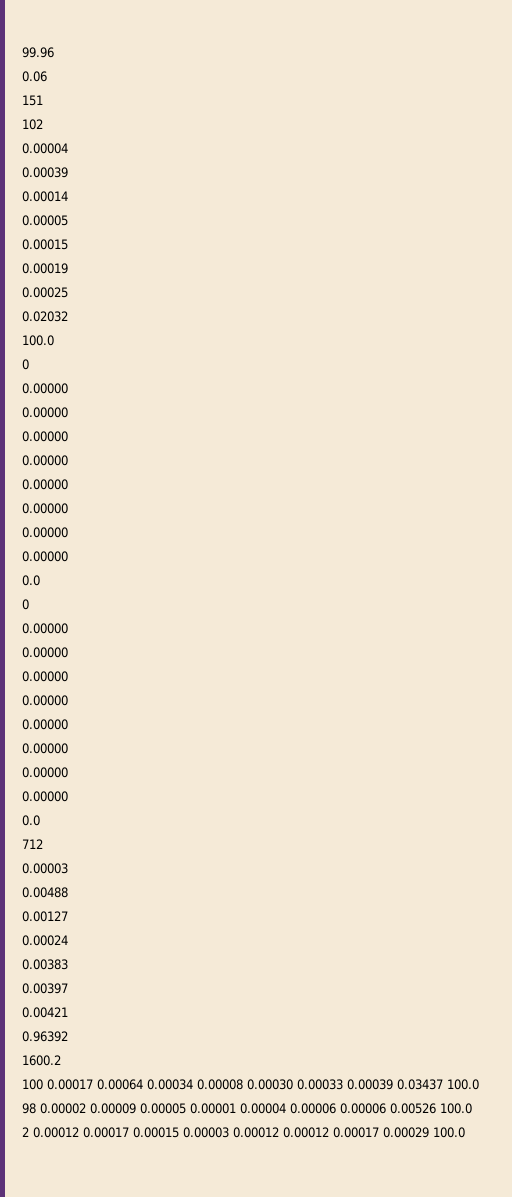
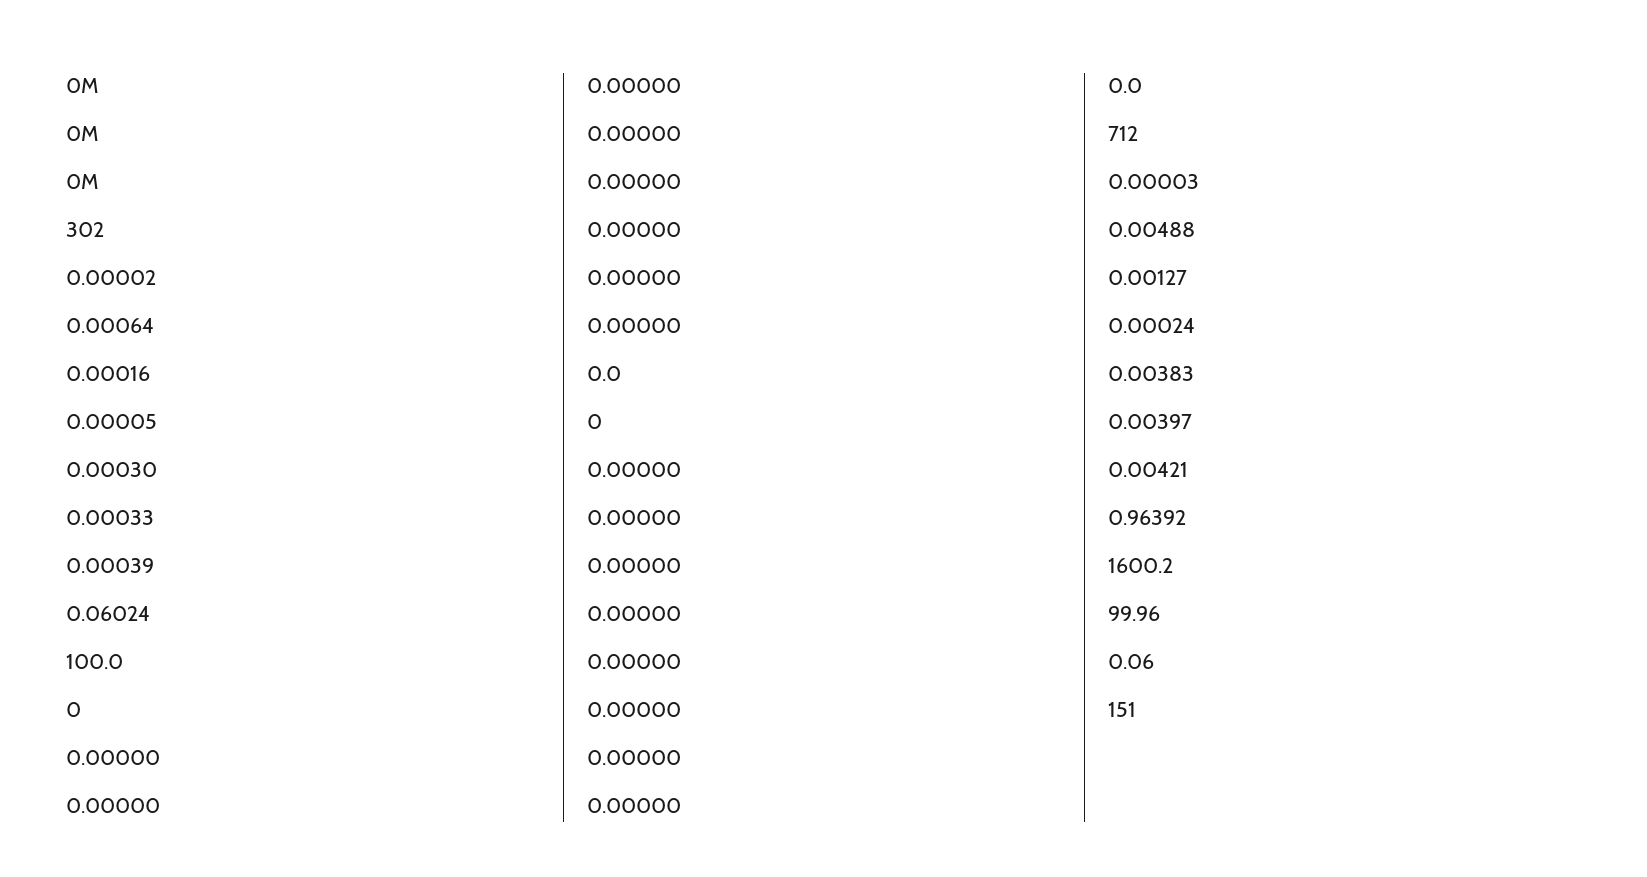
[22,47,54,58] [22,71,47,82] [22,95,43,106] [22,119,43,130] [22,143,68,154] [22,167,68,178] [22,191,68,202] [22,215,68,226] [22,239,68,250] [22,263,68,274] [22,287,68,298] [22,311,68,322] 99.96 // 0.06 // 151 // 102 // 0.00004 // 0.00039 // 0.00014 // 0.00005 // 0.00015 // 0.00019 // 0.00025 // 0.02032 -> [66,78,98,93] [66,126,98,141] [66,174,98,189] [66,222,104,237] [66,270,156,285] [66,318,154,333] [66,366,150,381] [66,414,157,429] [66,462,157,477] [66,510,154,525] [66,558,154,573] [66,606,150,621] 0M // 0M // 0M // 302 // 0.00002 // 0.00064 // 0.00016 // 0.00005 // 0.00030 // 0.00033 // 0.00039 // 0.06024
[22,1079,479,1090] [22,1103,472,1114] [22,1127,465,1138] 100 0.00017 0.00064 0.00034 0.00008 0.00030 0.00033 0.00039 0.03437 100.0 // 98 0.00002 0.00009 0.00005 0.00001 0.00004 0.00006 0.00006 0.00526 100.0 // 2 0.00012 0.00017 0.00015 0.00003 0.00012 0.00012 0.00017 0.00029 100.0 -> [1108,606,1160,621] [1108,654,1154,669] [1108,702,1136,717] 99.96 // 0.06 // 151

